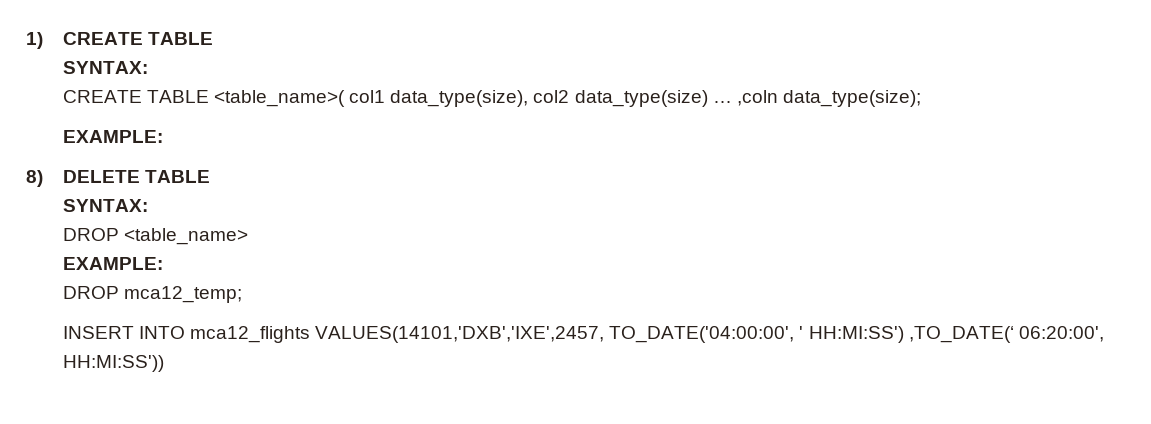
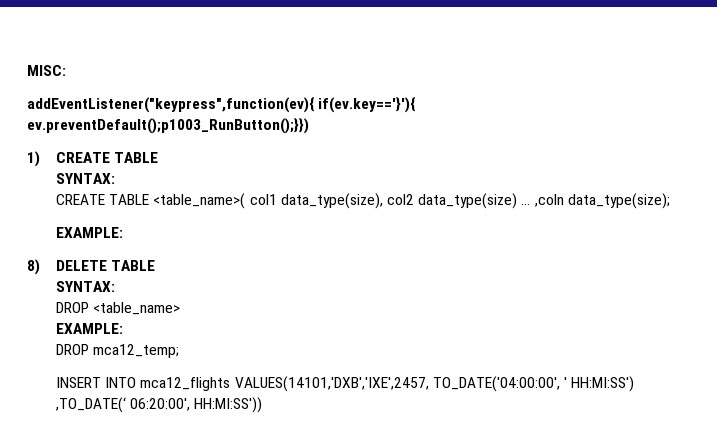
(26, 40) none -> [27,65,66,76] [27,96,416,113] [27,117,309,134] MISC: // addEventListener("keypress",function(ev){ if(ev.key=='}'){ ev.preventDefault();p1003_RunButton();}}) //

